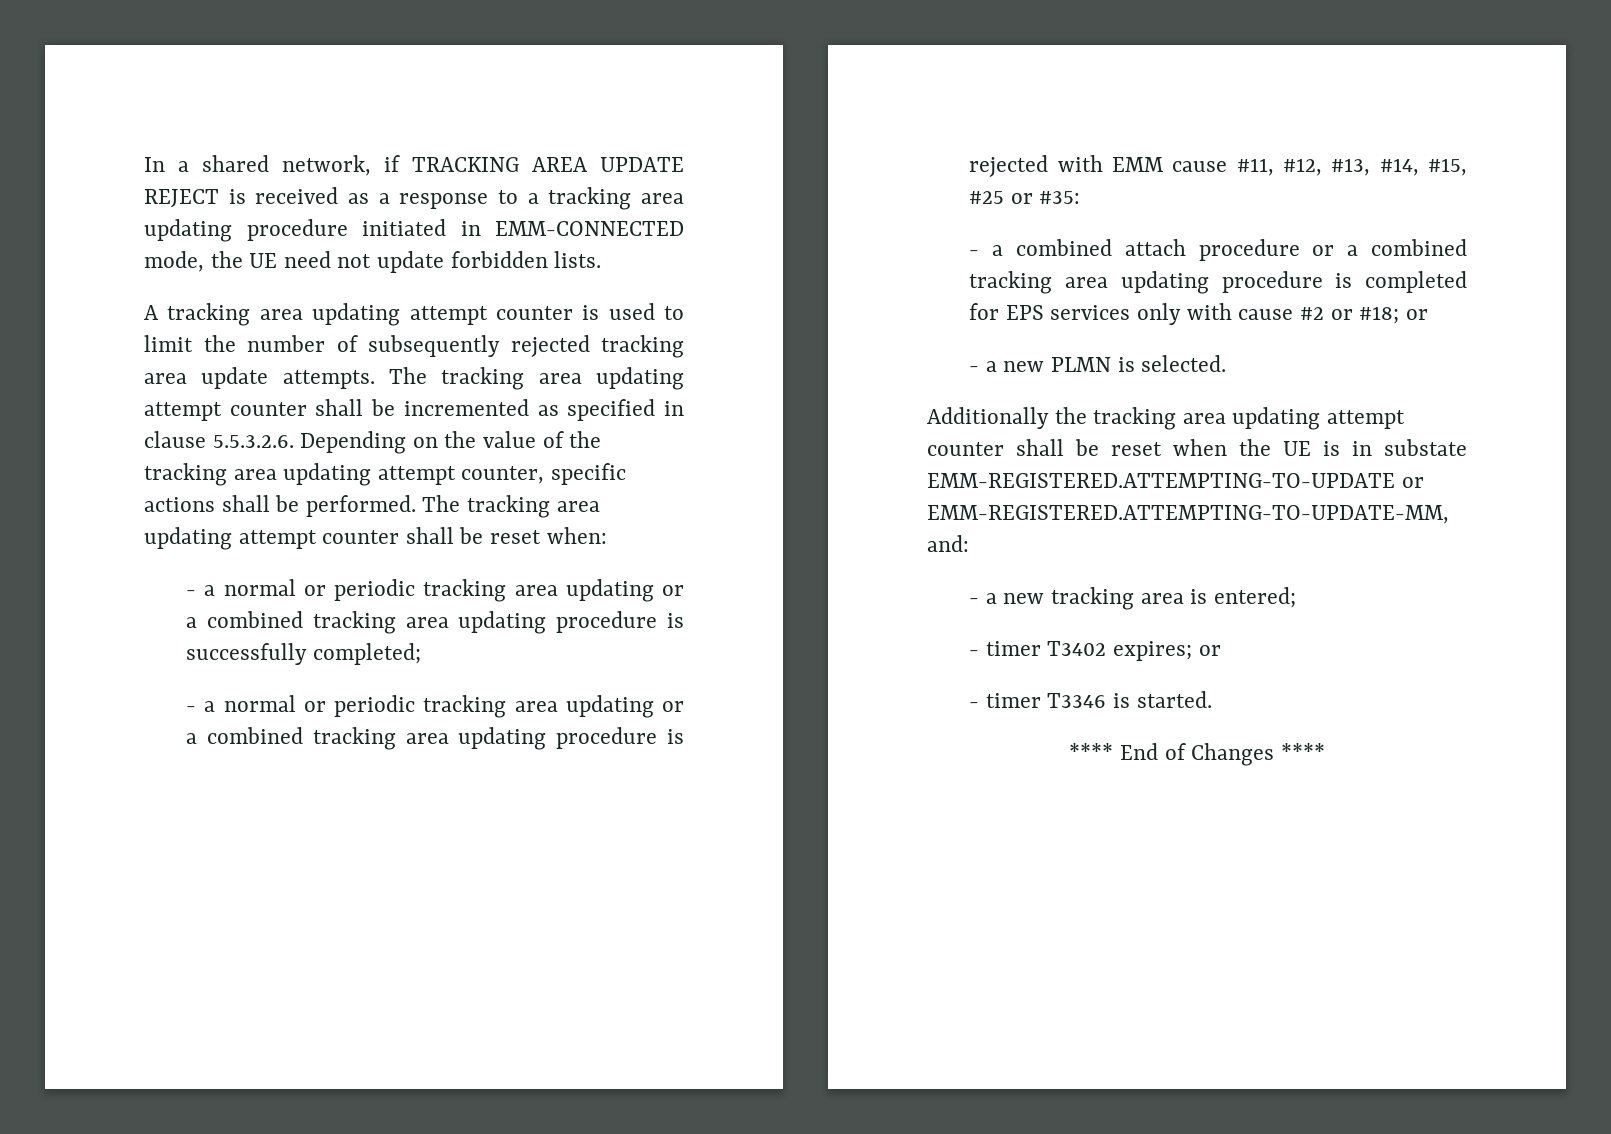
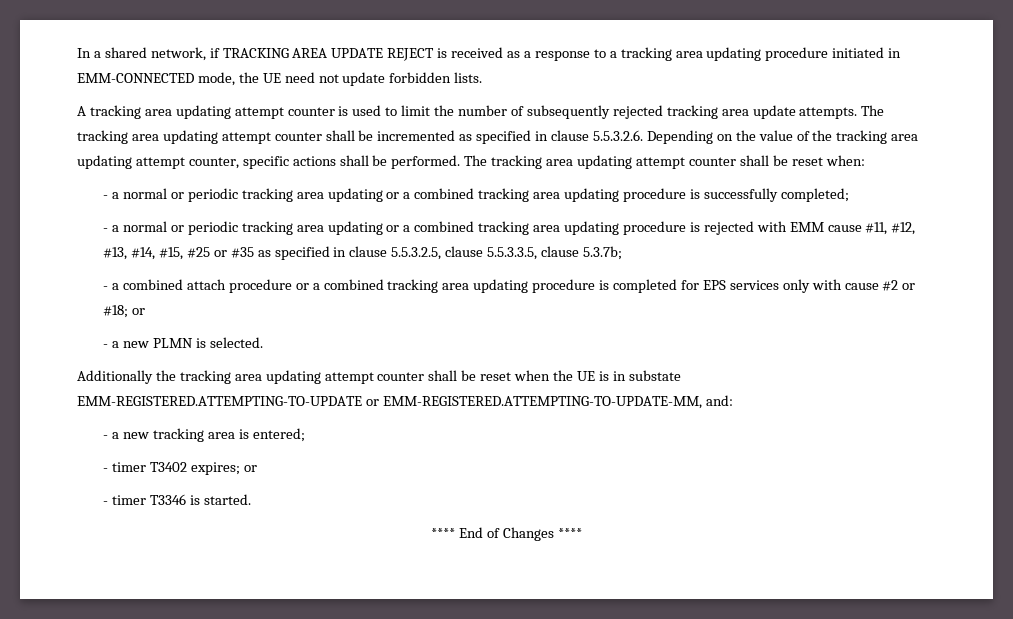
[1039,191,1081,204] #35: -> [230,246,622,260] #35 as specified in clause 5.5.3.2.5, clause 5.5.3.3.5, clause 5.3.7b;

